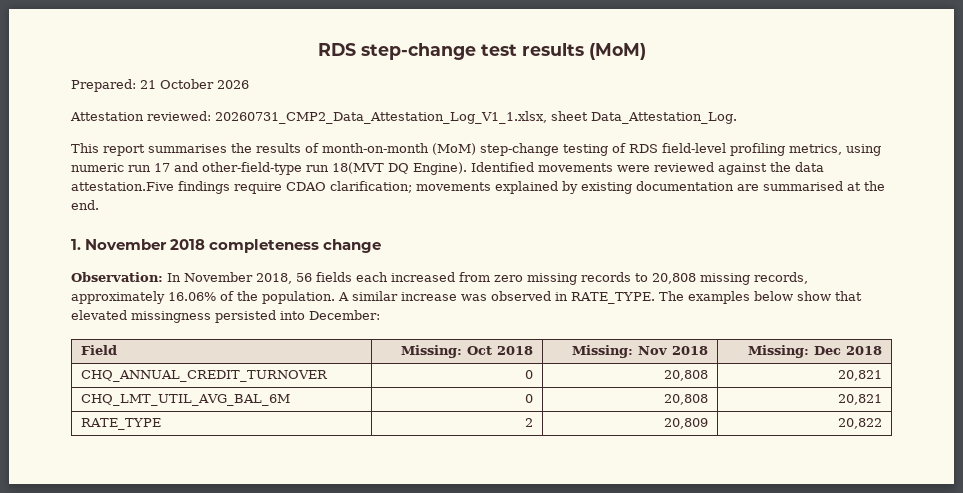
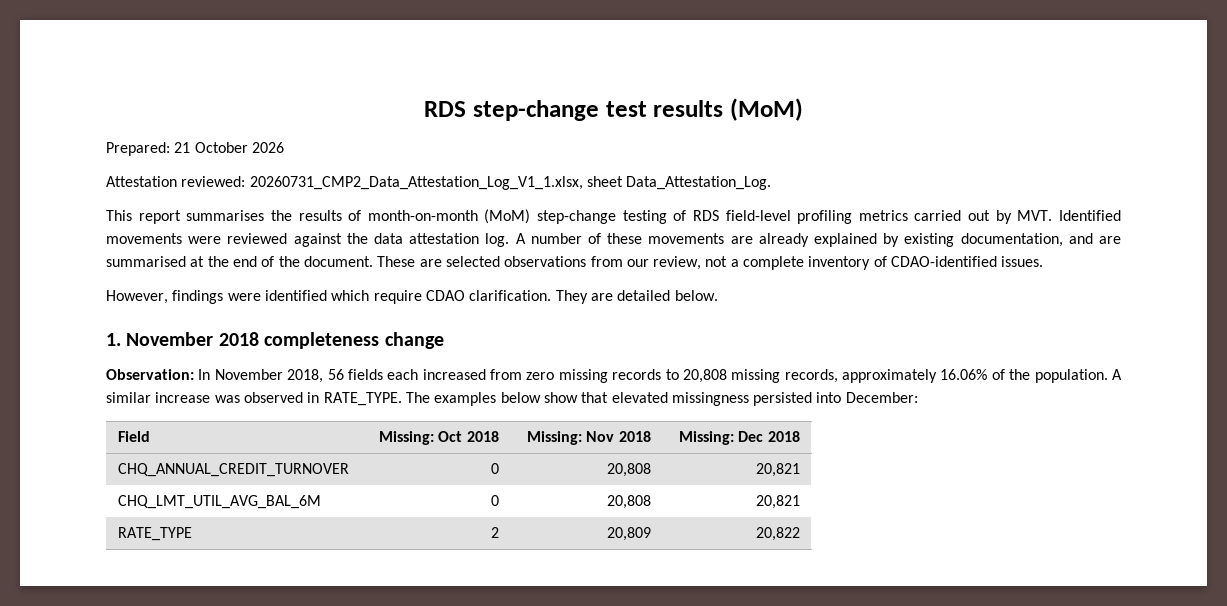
[789,144,881,156] [71,162,467,175] metrics, using numeric run 17 and other-field-type run 18(MVT DQ Engine). -> [858,210,1053,224] metrics carried out by MVT.
[71,181,491,194] attestation.Five findings require CDAO clarification; movements -> [409,233,809,247] attestation log. A number of these movements are already
[636,181,734,191] documentation -> [960,233,1093,247] documentation, and
[71,200,99,210] end. -> [232,256,1044,270] [106,290,718,304] end of the document. These are selected observations from our review, not a complete inventory of CDAO-identified issues. // However, findings were identified which require CDAO clarification. They are detailed below.

